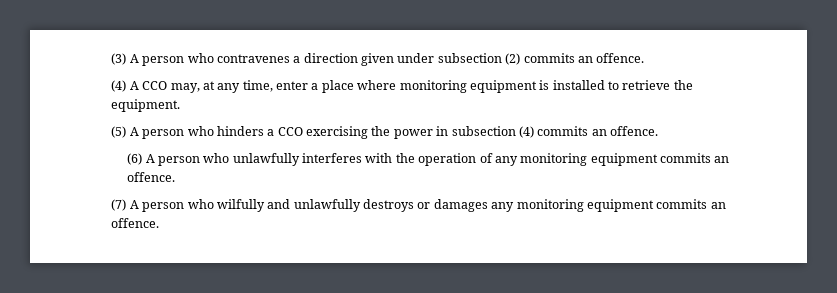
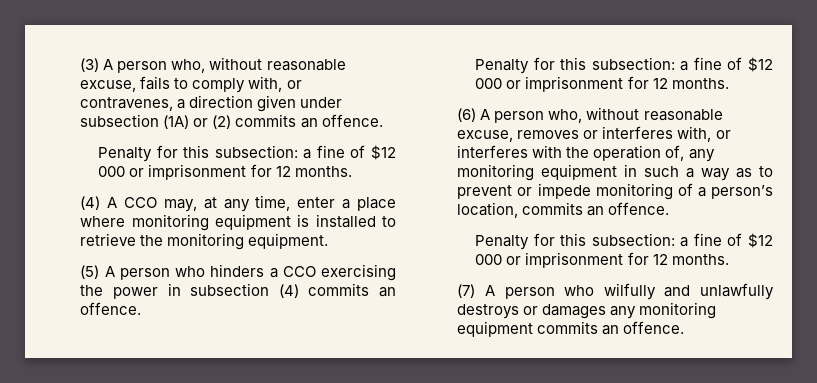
[187,53,290,63] who contravenes -> [171,57,346,73] [80,76,302,93] [80,97,174,111] who, without reasonable excuse, fails to comply with, or contravenes,
(502, 58) none -> [163,115,209,129] (1A) or
(645, 58) none -> [98,145,396,162] [98,164,352,180] // Penalty for this subsection: a fine of $12 000 or imprisonment for 12 months.
(693, 85) none -> [167,233,245,250] monitoring
[127,153,300,166] (6) A person who unlawfully -> [475,57,773,74] [475,76,729,92] [457,107,723,123] [457,126,731,142] Penalty for this subsection: a fine of $12 000 or imprisonment for 12 months. // (6) A person who, without reasonable excuse, removes or interferes with, or
[479,153,730,166] [127,172,176,182] of any monitoring equipment commits an offence. -> [665,145,715,162] [457,164,773,181] [457,183,773,200] [457,202,670,218] [475,233,773,250] [475,252,729,268] of, any monitoring equipment in such a way as to prevent or impede monitoring of a person’s location, commits an offence. // Penalty for this subsection: a fine of $12 000 or imprisonment for 12 months.

